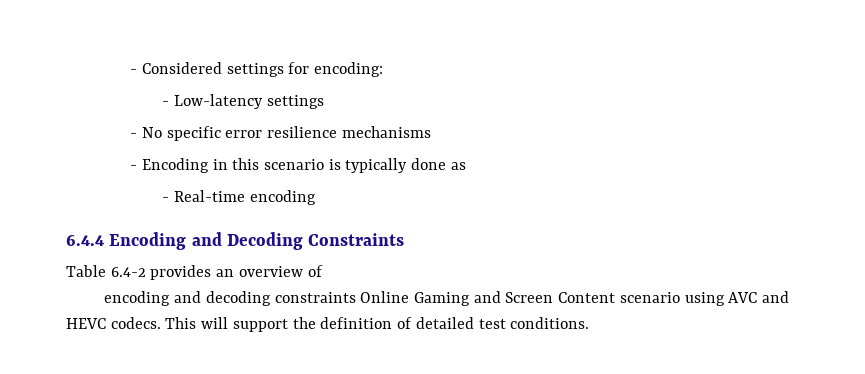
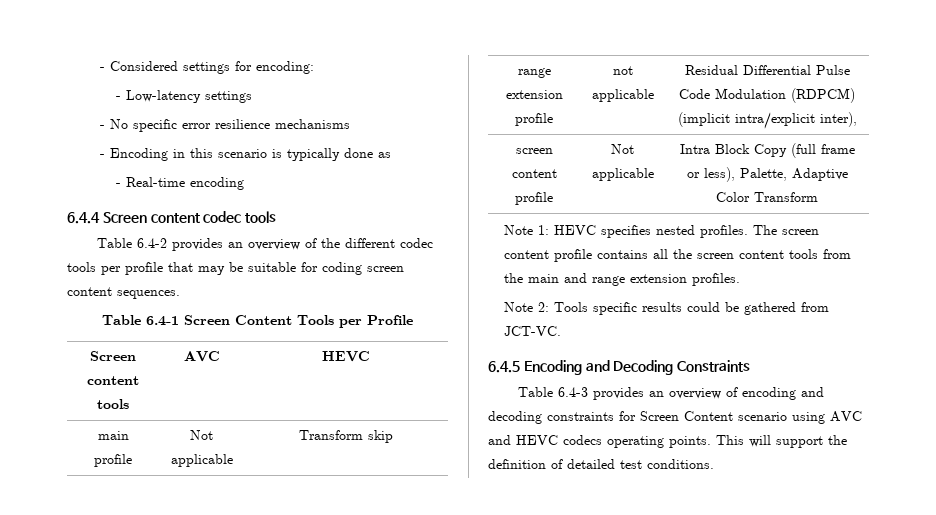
[109,232,405,250] Encoding and Decoding Constraints -> [102,211,277,223] Screen content codec tools
(323, 271) // -> [320,238,433,248] [67,262,404,275] [67,287,180,299] [102,315,413,328] [90,351,136,361] [87,376,139,385] [97,399,129,409] [183,351,220,362] [322,351,370,362] [97,431,129,440] [94,454,132,467] [190,430,213,440] [170,454,233,467] [299,430,393,443] [517,68,551,78] [505,90,563,99] [515,113,553,126] [612,66,633,75] [591,89,654,102] [684,65,850,75] [679,88,855,103] [677,112,857,129] [515,148,553,154] [511,169,557,178] [515,192,553,205] [611,144,634,154] [591,168,654,181] [679,143,855,158] [686,167,848,182] [716,192,818,202] [504,225,820,238] [504,249,852,262] [504,273,741,286] [504,302,830,315] [504,326,562,336] [488,360,751,375] [517,387,738,400] the different codec tools per profile that may be suitable for coding screen content sequences. // Table 6.4-1 Screen Content Tools per Profile // Screen content tools | AVC | HEVC // main profile | Not applicable | Transform skip // range extension profile | not applicable | Residual Differential Pulse Code Modulation (RDPCM) (implicit intra/explicit inter), // screen content profile | Not applicable | Intra Block Copy (full frame or less), Palette, Adaptive Color Transform // Note 1: HEVC specifies nested profiles. The screen content profile contains all the screen content tools from the main and range extension profiles. // Note 2: Tools specific results could be gathered from JCT-VC. // 6.4.5 Encoding and Decoding Constraints // Table 6.4-3 provides an overview of
[360,291,501,306] Online Gaming and -> [619,411,636,421] for
[110,317,161,329] codecs. -> [563,435,711,448] codecs operating points.

